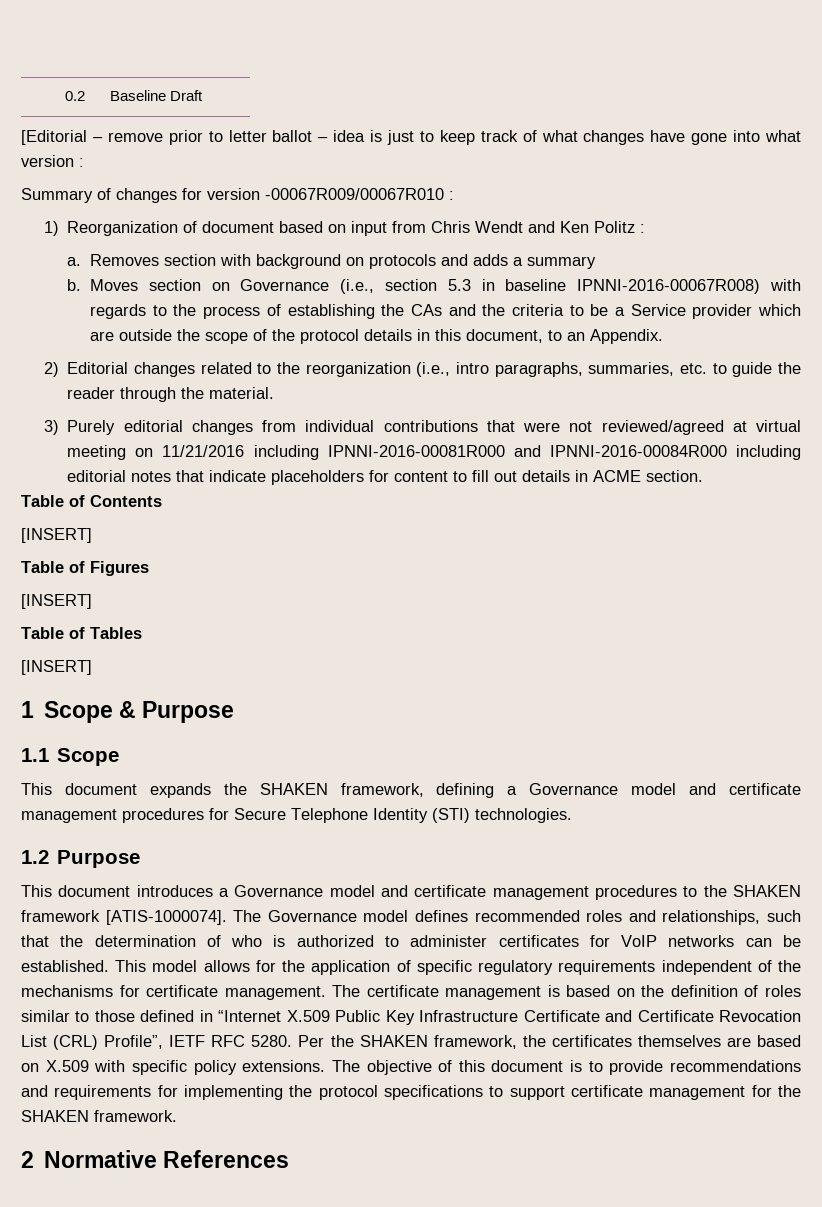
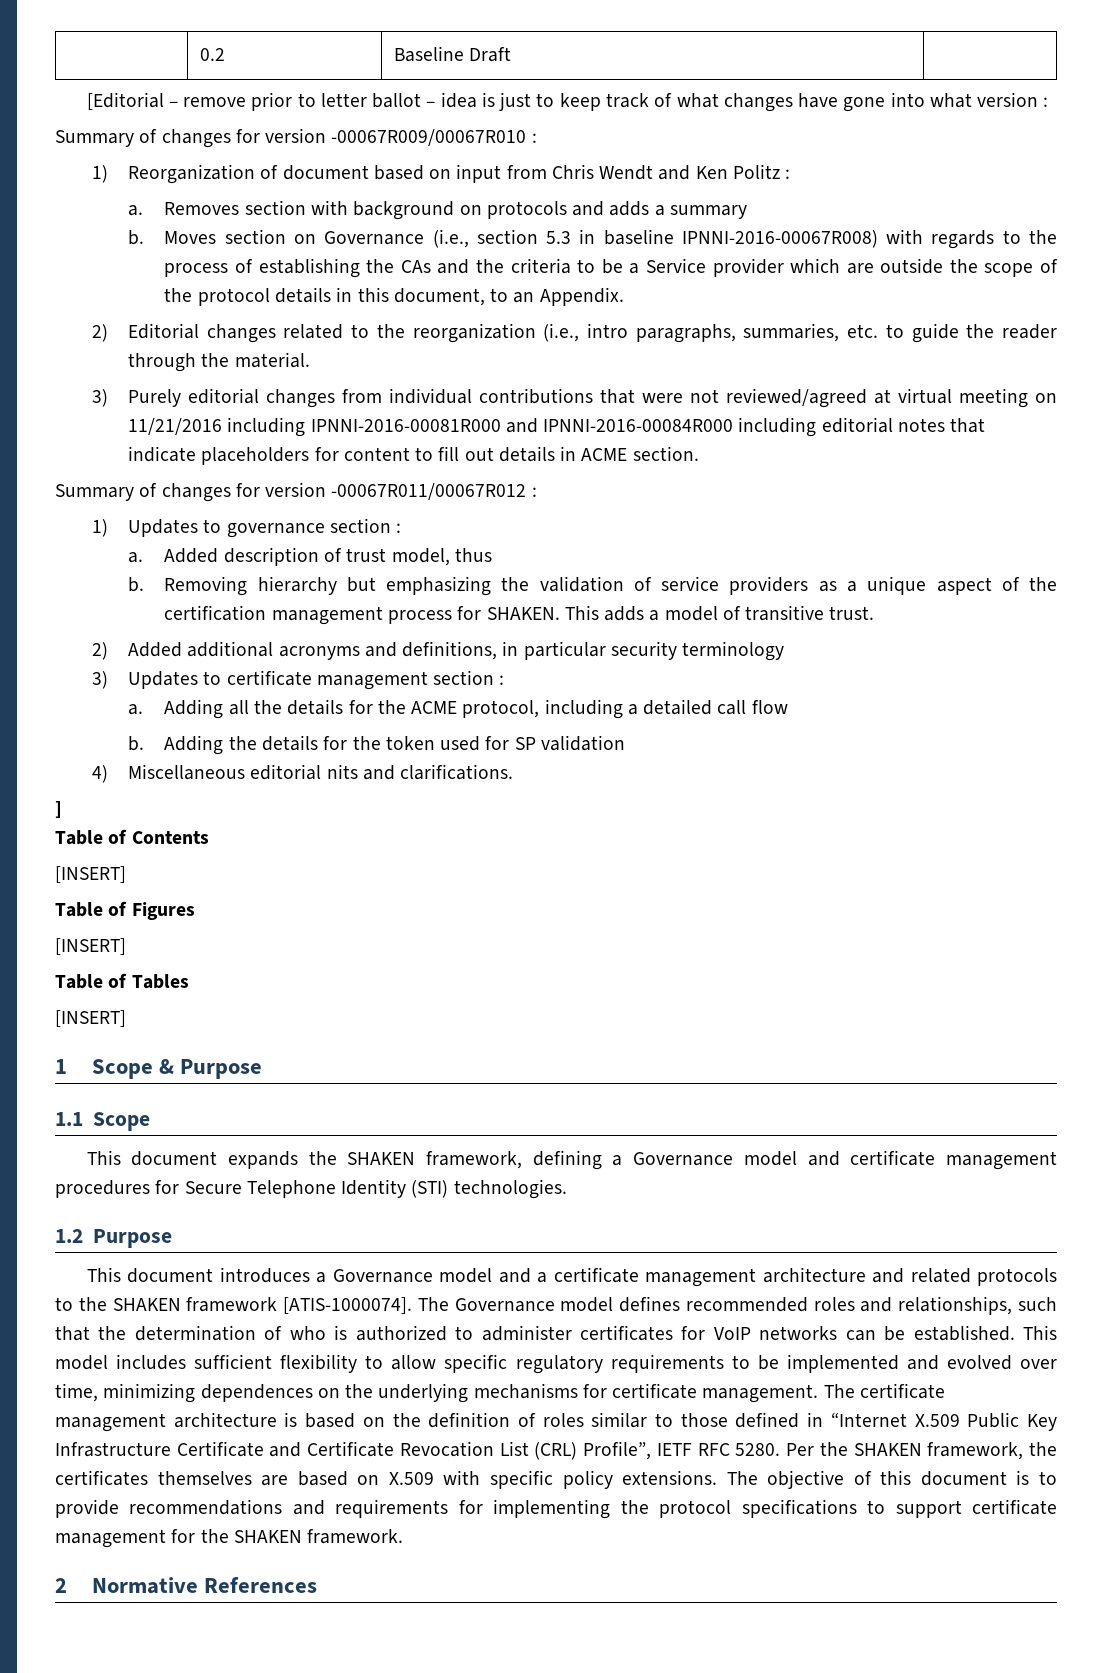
(704, 476) none -> [55,482,537,502] [91,518,402,538] [127,547,492,566] [127,576,1057,596] [164,605,875,625] [91,641,785,661] [91,670,505,690] [127,699,788,719] [127,735,625,755] [91,764,514,783] [55,801,62,818] // Summary of changes for version -00067R011/00067R012 : // 1) Updates to governance section : // a. Added description of trust model, thus // b. Removing hierarchy but emphasizing the validation of service providers as a unique aspect of the certification management process for SHAKEN. This adds a model of transitive trust. // 2) Added additional acronyms and definitions, in particular security terminology // 3) Updates to certificate management section : // a. Adding all the details for the ACME protocol, including a detailed call flow // b. Adding the details for the token used for SP validation // 4) Miscellaneous editorial nits and clarifications. // ]
[414,885,677,900] certificate management procedures -> [537,1267,1057,1287] a certificate management architecture and related protocols
[203,960,802,975] allows for the application of specific regulatory requirements independent of the -> [116,1354,1057,1374] [55,1383,469,1403] includes sufficient flexibility to allow specific regulatory requirements to be implemented and evolved over time, minimizing dependences on the underlying
(542, 993) none -> [173,1412,277,1428] architecture

